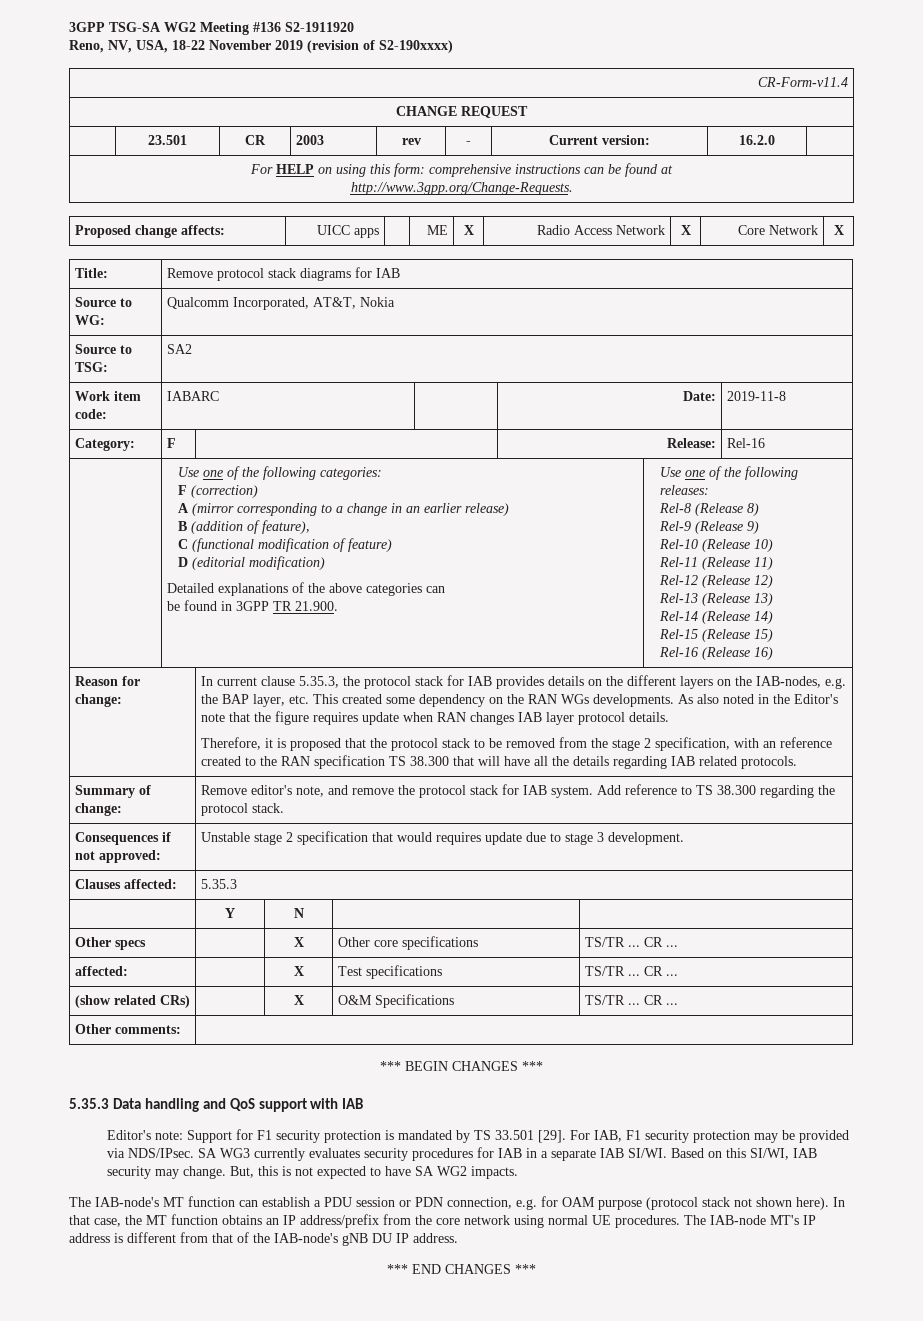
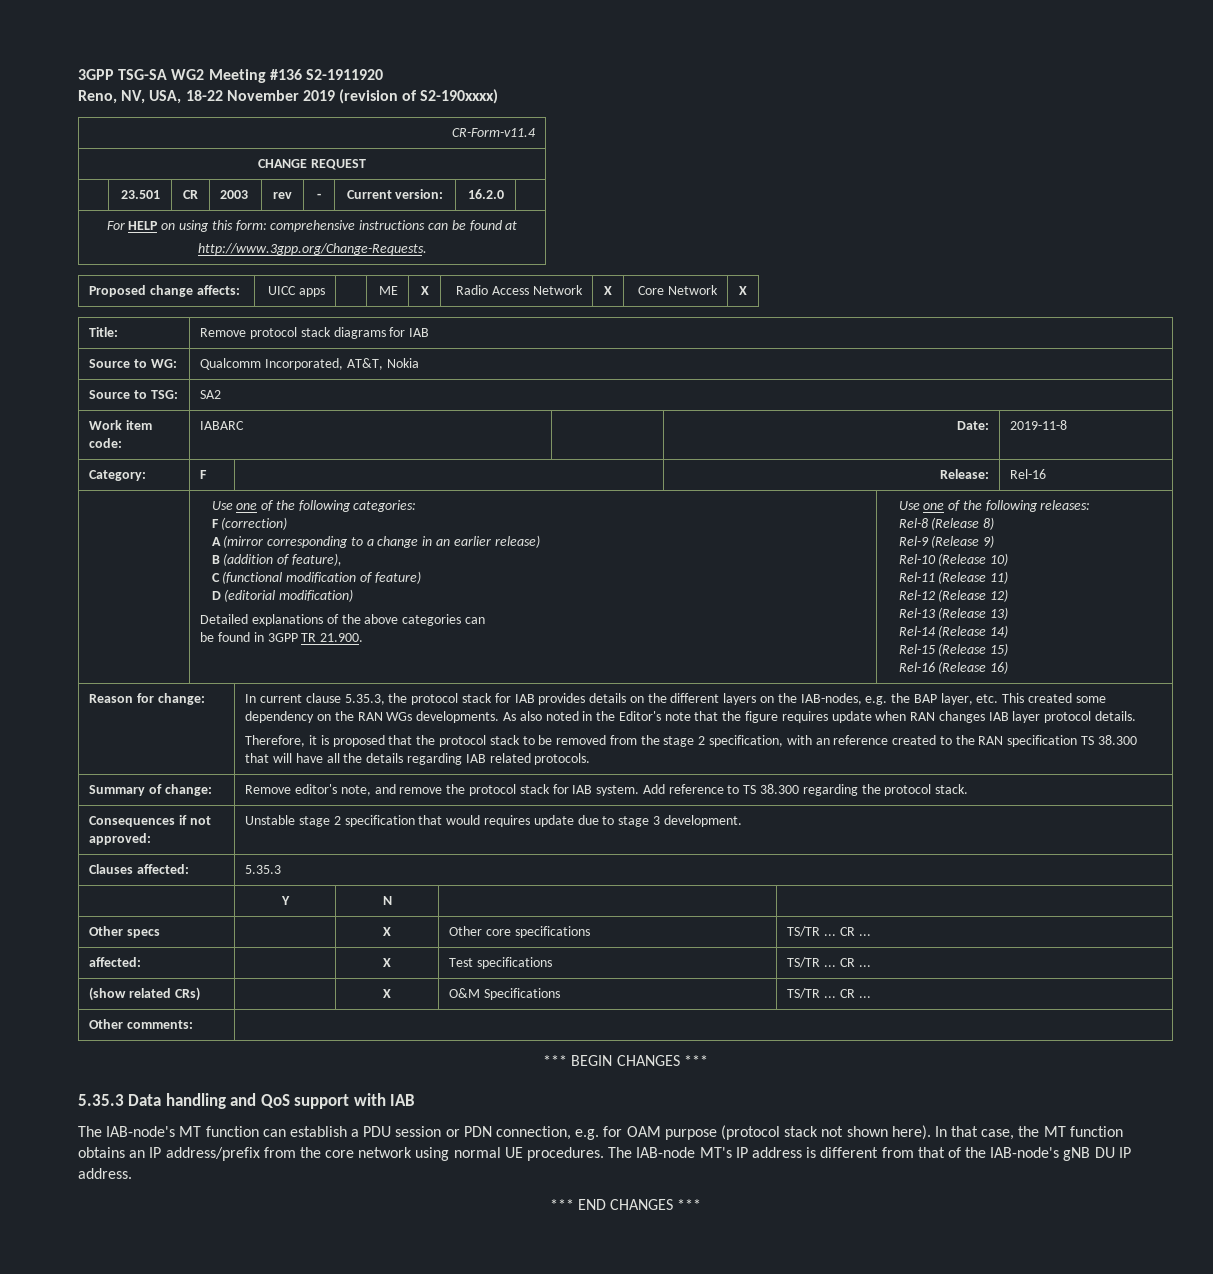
[107,1129,850,1143] [107,1147,818,1161] [107,1166,519,1179] // Editor's note: Support for F1 security protection is mandated by TS 33.501 [29]. For IAB, F1 security protection may be provided via NDS/IPsec. SA WG3 currently evaluates security procedures for IAB in a separate IAB SI/WI. Based on this SI/WI, IAB security may change. But, this is not expected to have SA WG2 impacts. -> (416, 1100) none

